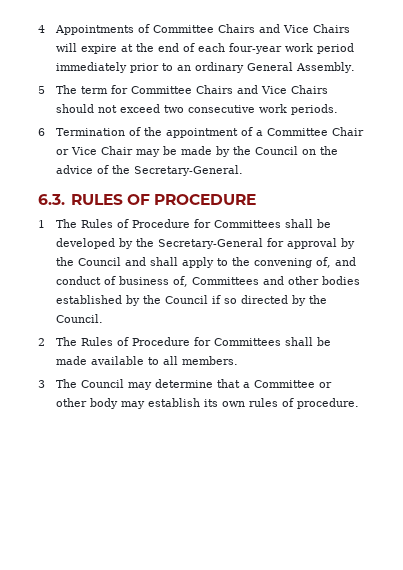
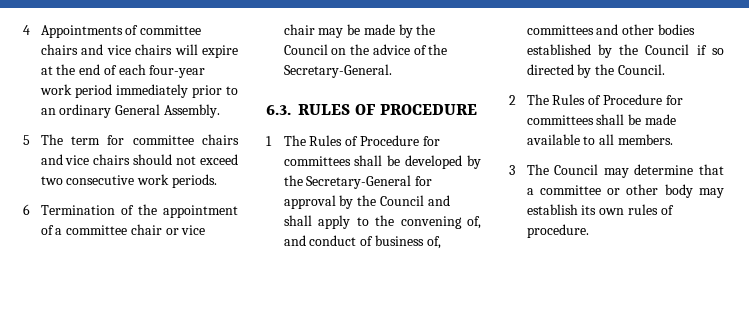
[153,24,351,33] Committee Chairs and Vice Chairs -> [140,25,202,35] [40,44,173,55] committee chairs and vice chairs
[131,85,329,94] Committee Chairs and Vice Chairs -> [132,134,239,145] [40,154,131,165] committee chairs and vice chairs
[267,127,365,136] [56,146,134,155] Committee Chair or Vice Chair -> [66,224,206,235] [283,24,315,35] committee chair or vice chair
[214,220,282,228] Committees -> [283,156,351,166] committees
[192,277,260,285] Committees -> [526,25,594,35] committees
[214,338,282,346] Committees -> [526,115,594,125] committees
[254,380,316,388] Committee -> [539,185,601,195] committee

